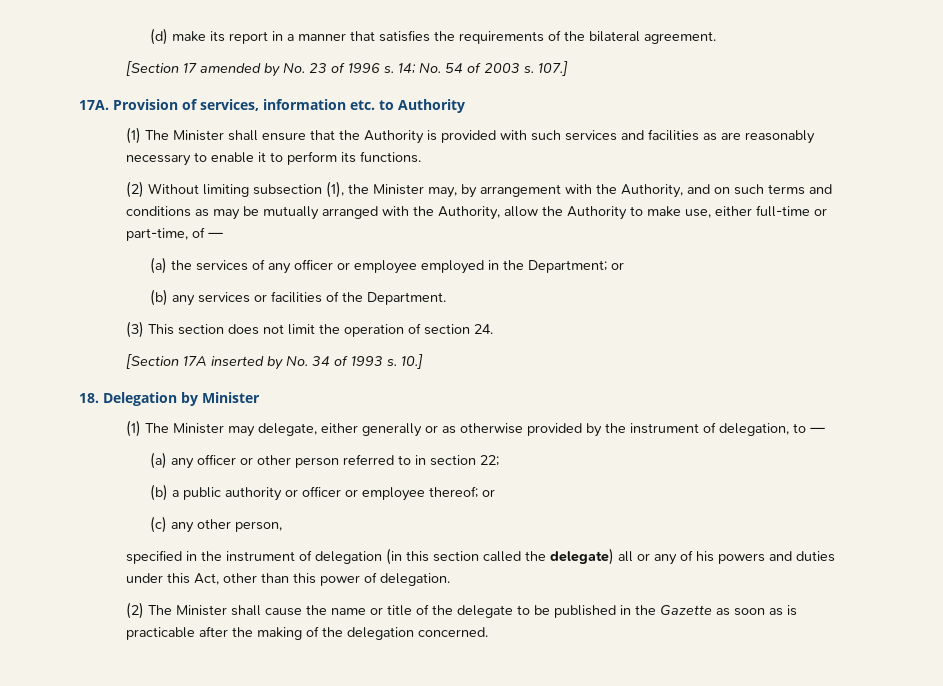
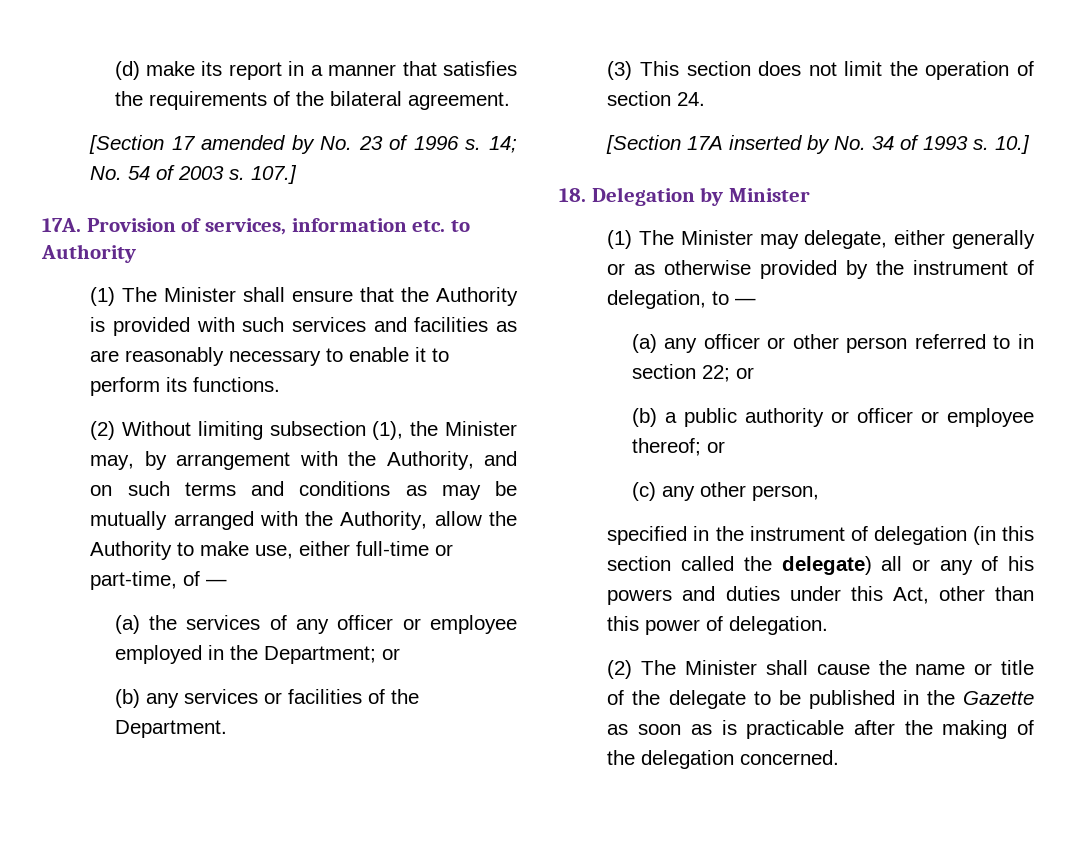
(499, 460) none -> [735,367,754,379] or

